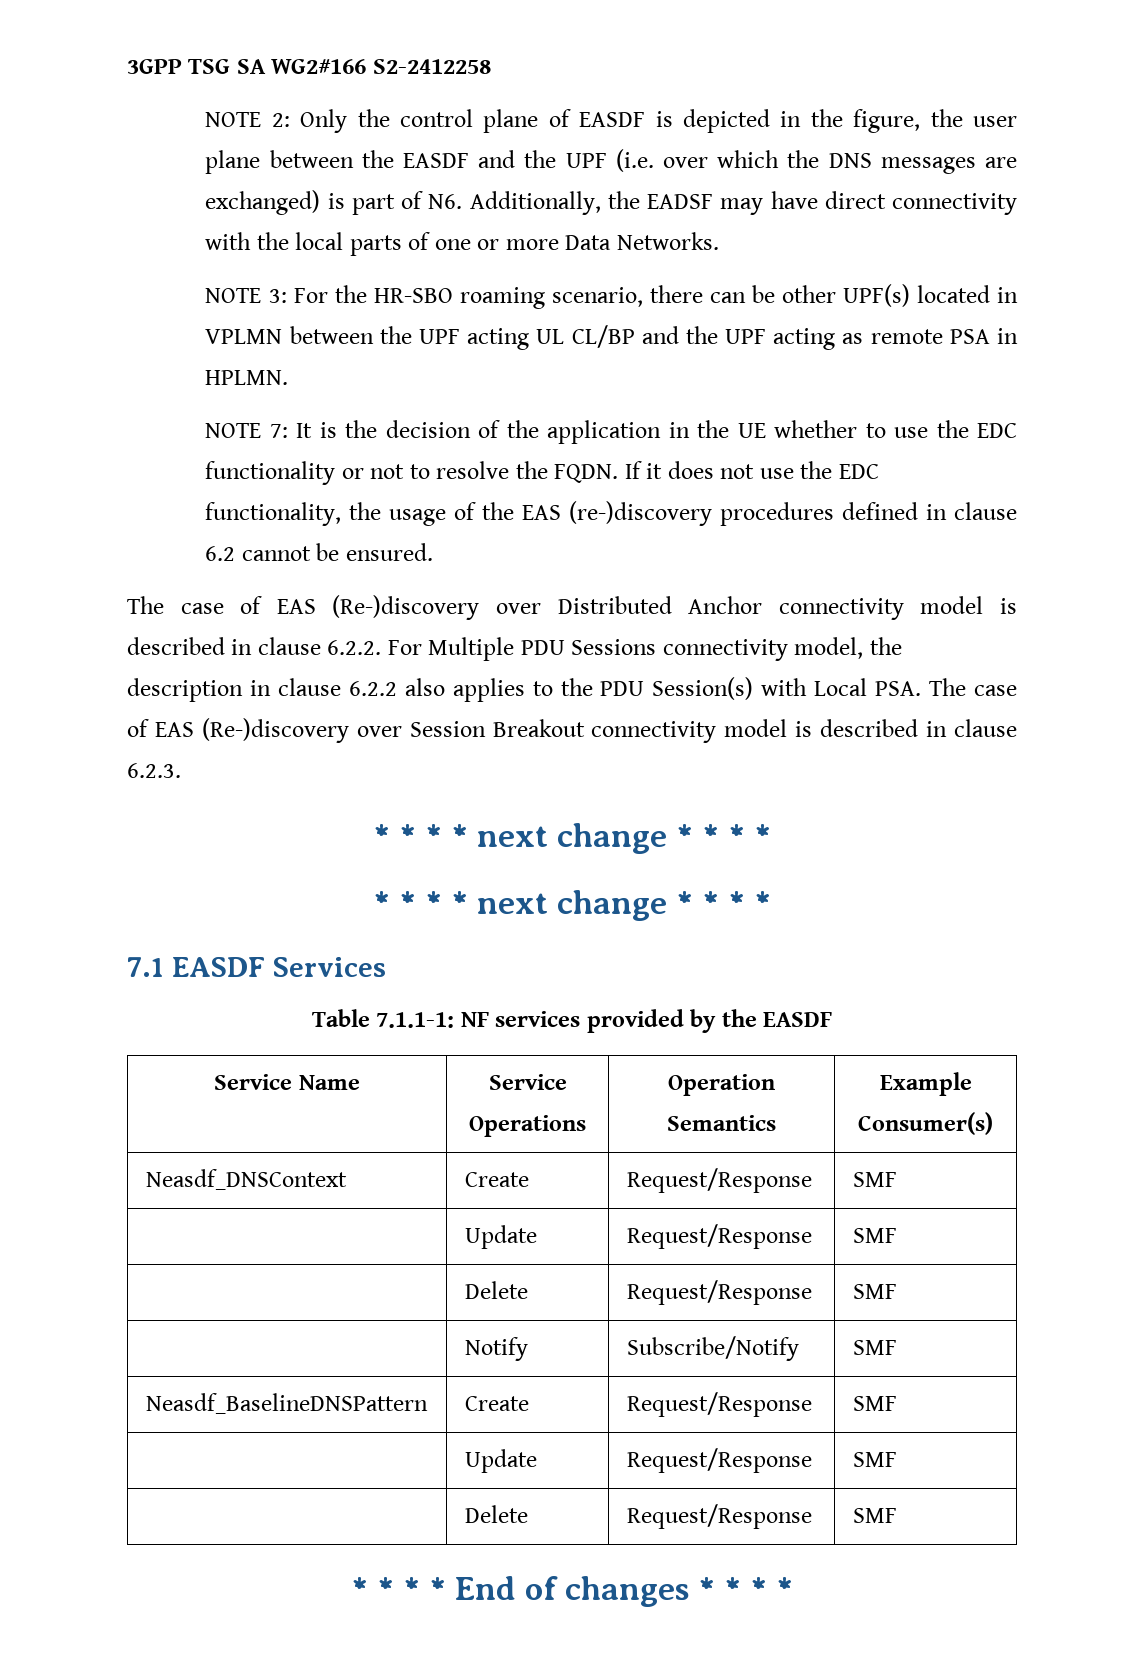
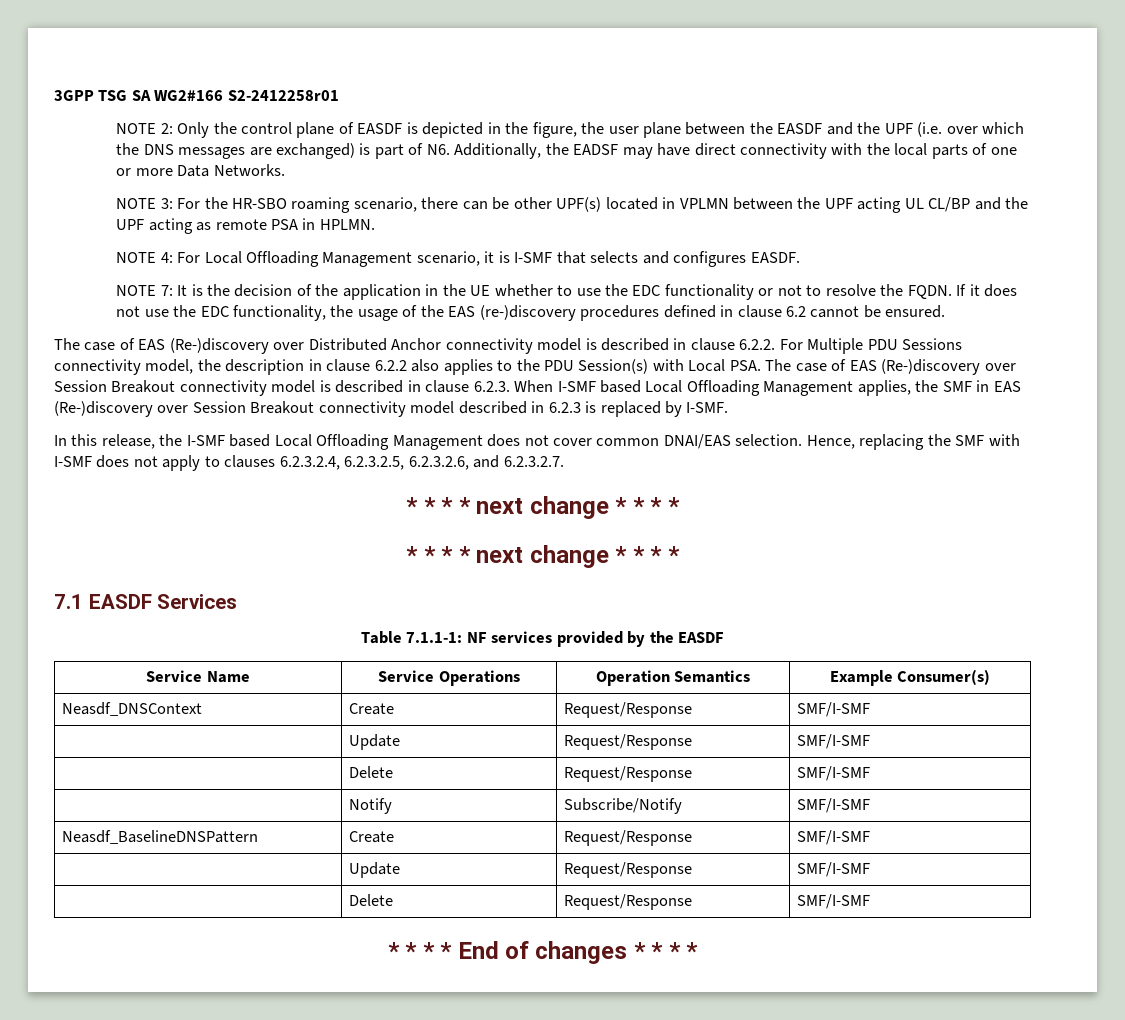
[372,59,491,74] S2-2412258 -> [227,90,339,101] S2-2412258r01
(289, 377) none -> [116,251,800,267] // NOTE 4: For Local Offloading Management scenario, it is I-SMF that selects and configures EASDF.
(181, 770) none -> [514,380,1021,396] [54,401,729,417] [54,434,1020,450] [54,455,564,471] When I-SMF based Local Offloading Management applies, the SMF in EAS (Re-)discovery over Session Breakout connectivity model described in 6.2.3 is replaced by I-SMF. // In this release, the I-SMF based Local Offloading Management does not cover common DNAI/EAS selection. Hence, replacing the SMF with I-SMF does not apply to clauses 6.2.3.2.4, 6.2.3.2.5, 6.2.3.2.6, and 6.2.3.2.7.
[852,1172,897,1187] [464,1225,537,1249] [626,1224,812,1249] [852,1228,897,1243] [464,1281,528,1299] [626,1280,812,1305] [852,1284,897,1299] SMF // | Update | Request/Response | SMF // | Delete | Request/Response | SMF -> [796,702,870,717] [348,734,400,750] [563,734,692,750] [796,734,870,749] [348,766,393,778] [563,766,692,782] [796,766,870,781] SMF/I-SMF // | Update | Request/Response | SMF/I-SMF // | Delete | Request/Response | SMF/I-SMF
[852,1340,897,1355] SMF -> [796,798,870,813] SMF/I-SMF
[852,1396,897,1411] [464,1449,537,1473] [626,1448,812,1473] [852,1452,897,1467] [464,1505,528,1523] [626,1504,812,1529] [852,1508,897,1523] SMF // | Update | Request/Response | SMF // | Delete | Request/Response | SMF -> [796,830,870,845] [348,862,400,878] [563,862,692,878] [796,862,870,877] [348,894,393,906] [563,894,692,910] [796,894,870,909] SMF/I-SMF // | Update | Request/Response | SMF/I-SMF // | Delete | Request/Response | SMF/I-SMF

